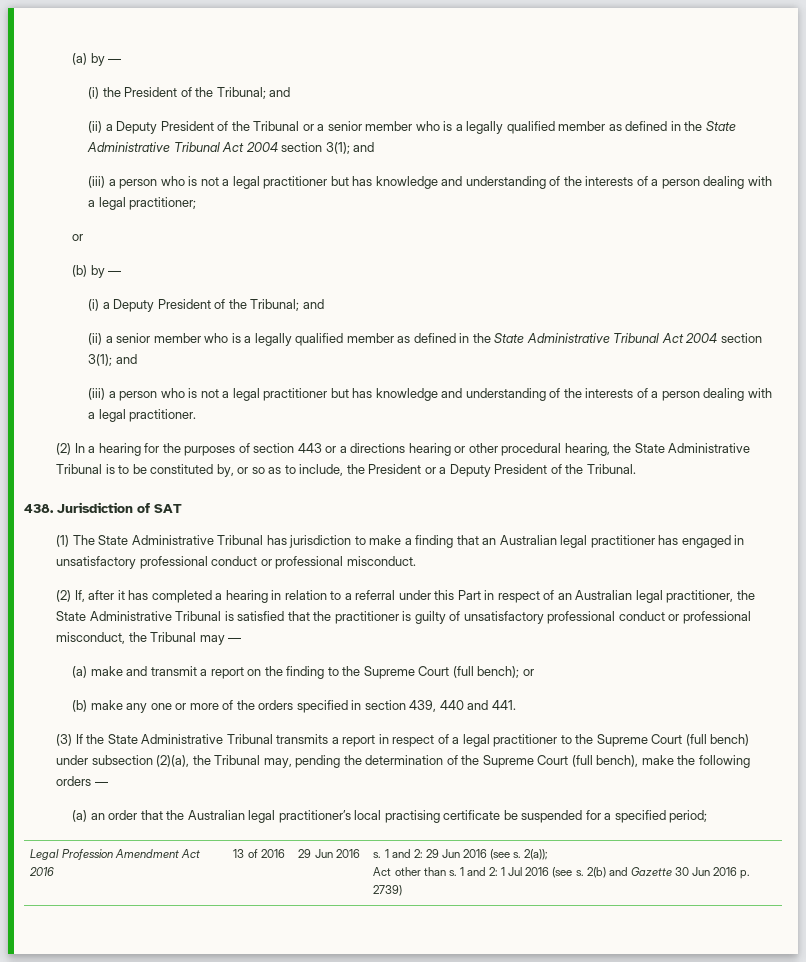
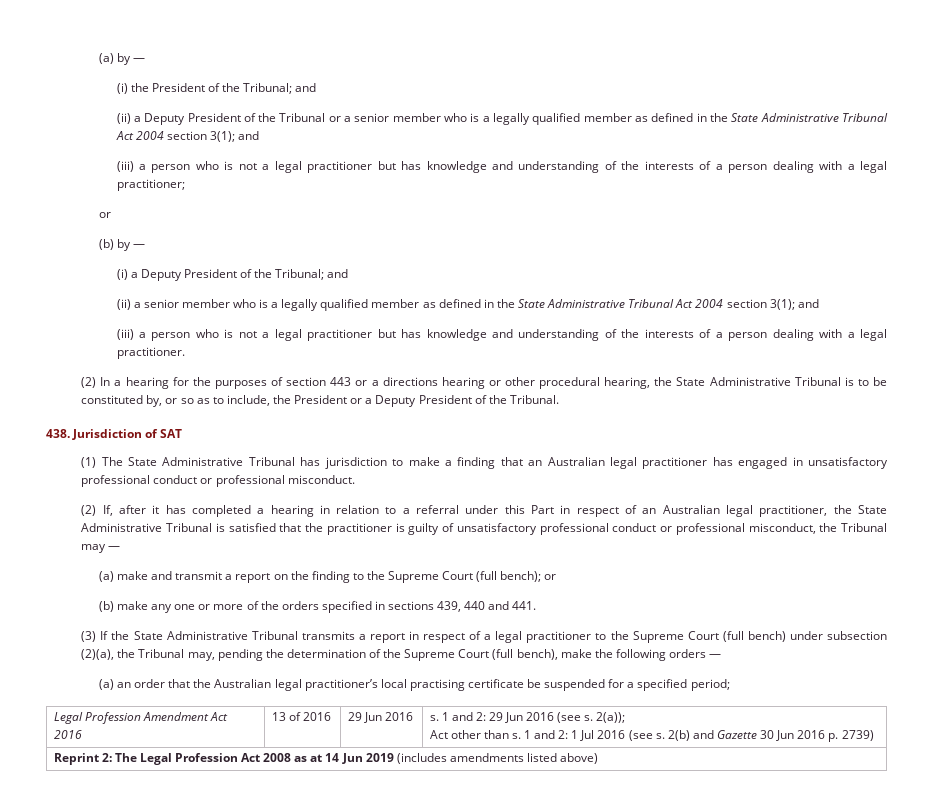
[364,700,406,710] section -> [388,601,435,610] sections
(403, 890) none -> [53,753,599,765] // Reprint 2: The Legal Profession Act 2008 as at 14 Jun 2019 (includes amendments listed above)

